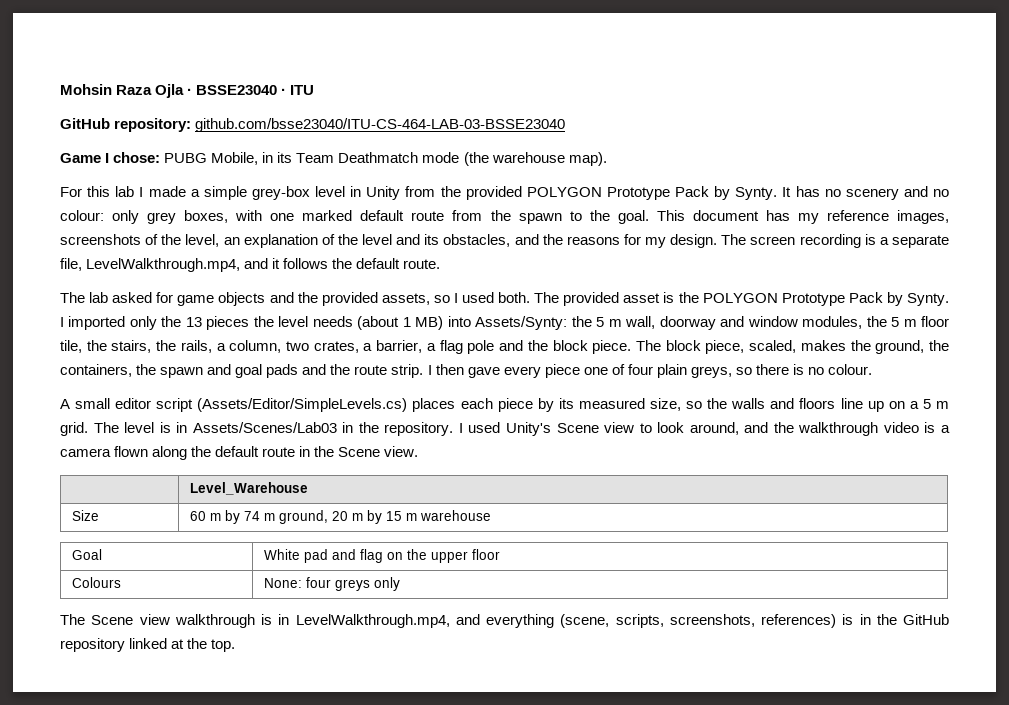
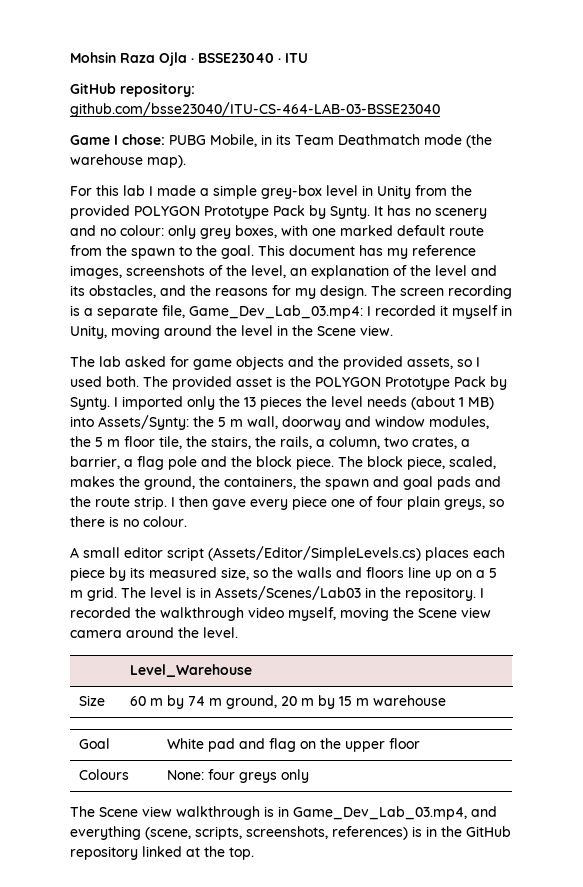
[86,258,441,272] LevelWalkthrough.mp4, and it follows the default route. -> [189,305,512,319] [70,325,393,339] Game_Dev_Lab_03.mp4: I recorded it myself in Unity, moving around the level in the Scene view.
[468,422,950,436] [60,446,419,460] used Unity's Scene view to look around, and the walkthrough video is a camera flown along the default route in the Scene view. -> [70,607,491,621] [70,627,238,638] recorded the walkthrough video myself, moving the Scene view camera around the level.
[295,614,450,628] LevelWalkthrough.mp4, -> [293,806,467,820] Game_Dev_Lab_03.mp4,

